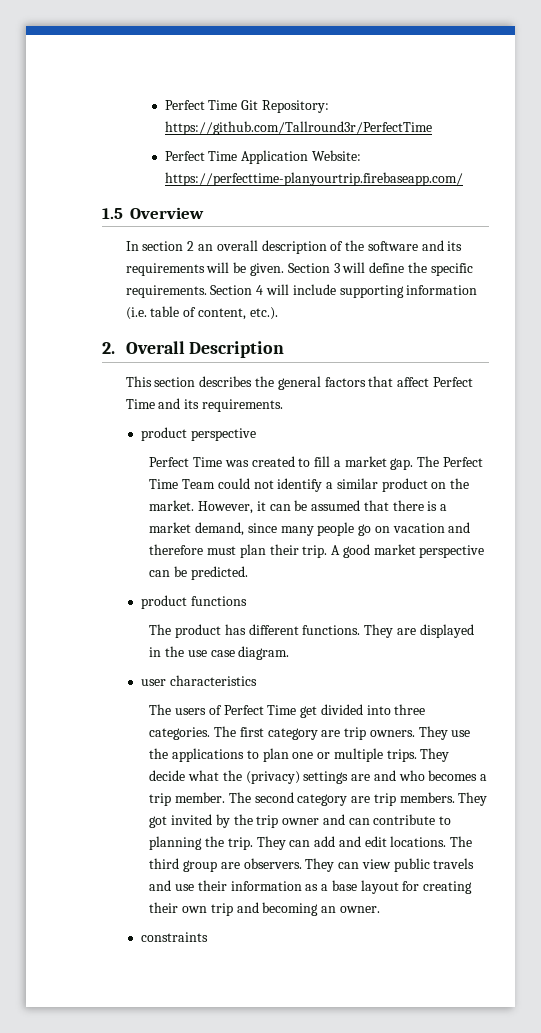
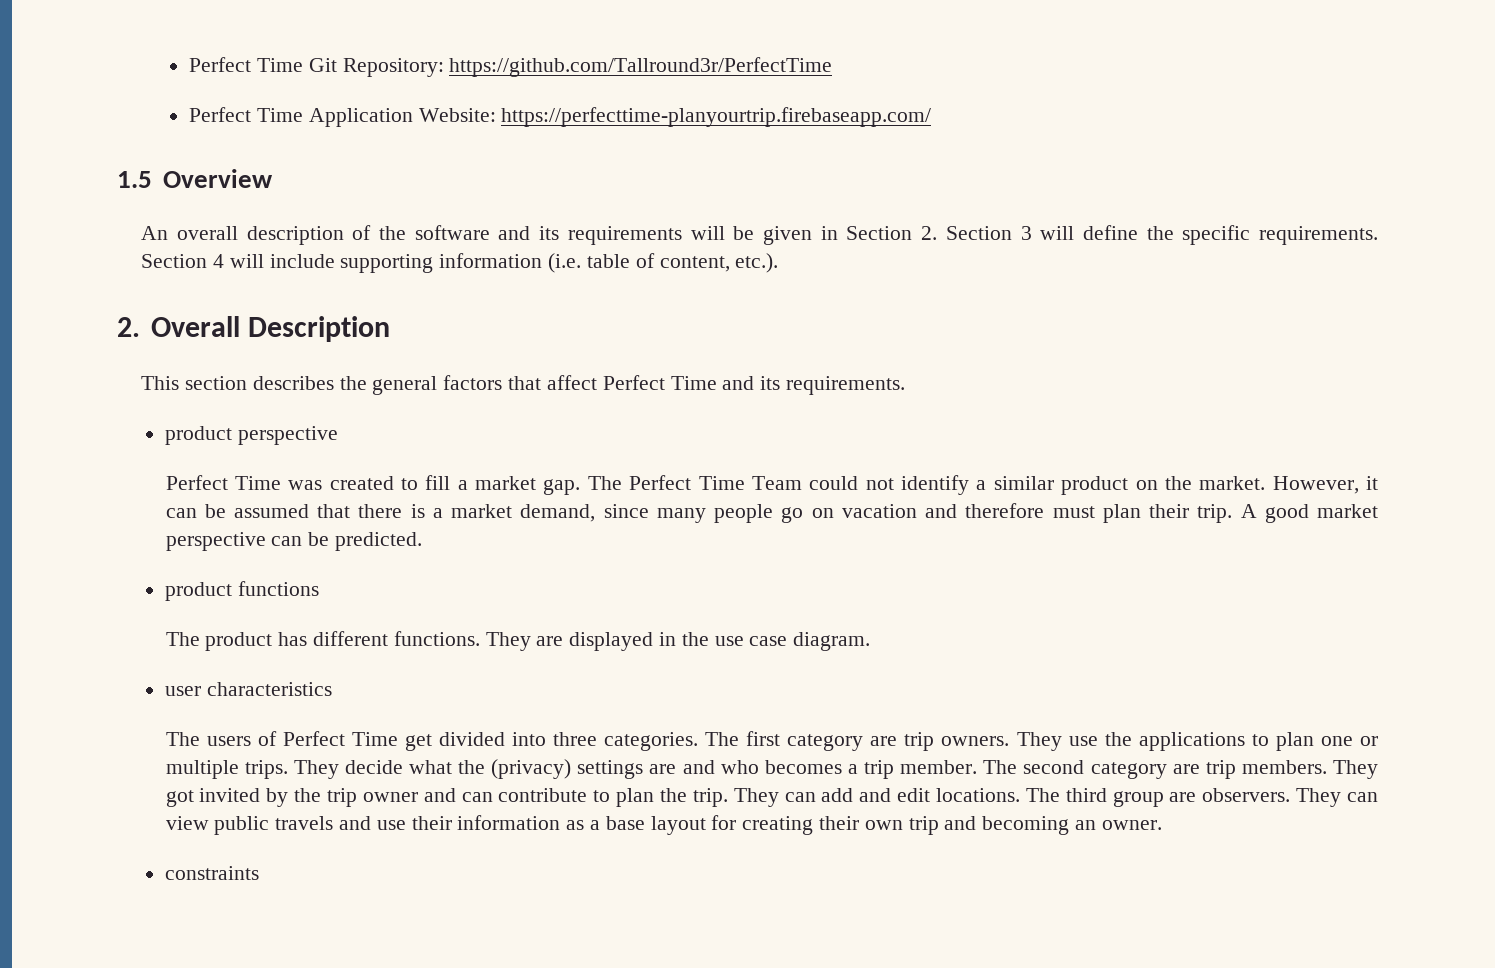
[125,241,213,251] In section 2 an -> [141,226,169,240] An
[249,263,284,276] given. -> [762,226,938,245] given in Section 2.
[149,836,203,850] planning -> [616,788,655,807] plan

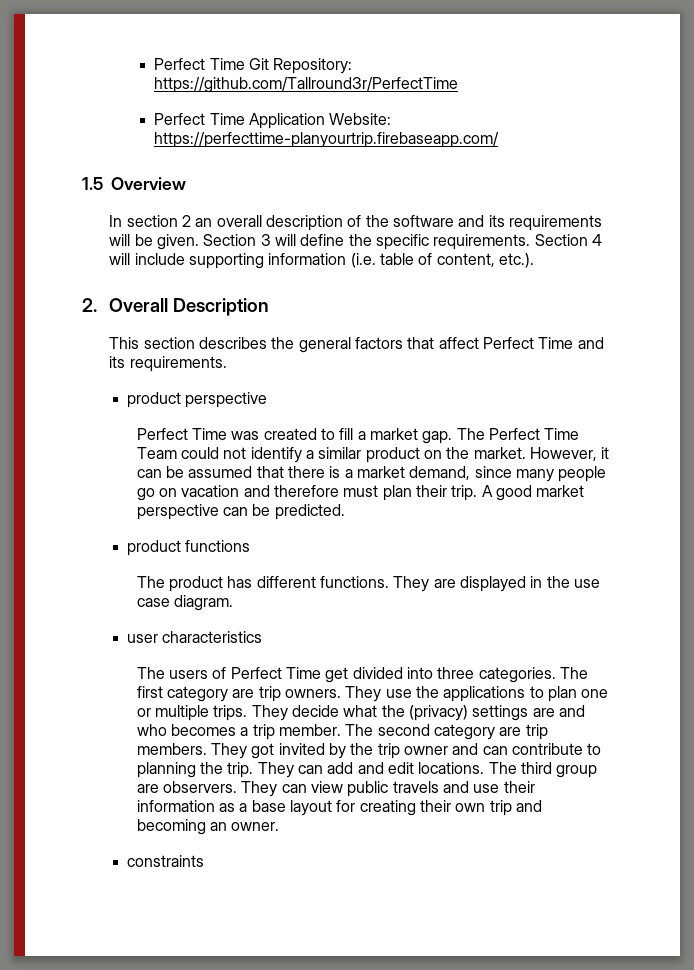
[141,226,169,240] An -> [109,215,213,227] In section 2 an
[762,226,938,245] given in Section 2. -> [156,234,199,250] given.
[616,788,655,807] plan -> [136,762,196,778] planning

